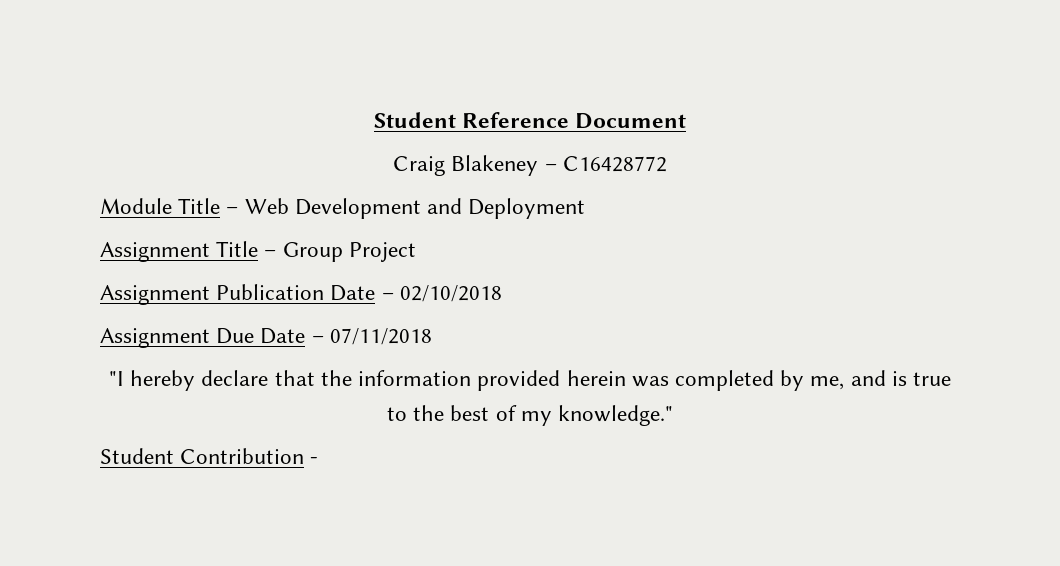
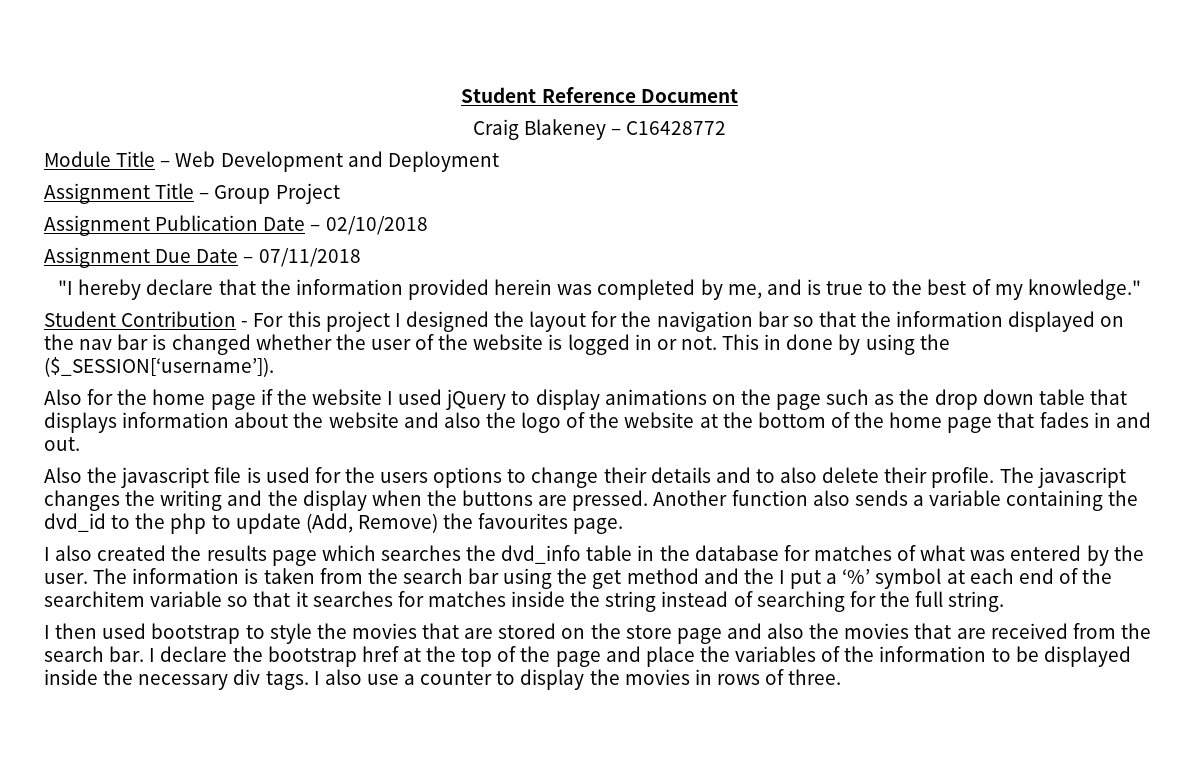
(319, 460) none -> [253,311,1125,332] [44,334,950,355] [44,357,274,377] [44,389,1127,410] [44,412,1151,433] [44,437,80,451] [44,467,1126,488] [44,490,1139,511] [44,513,624,534] [44,545,1144,566] [44,568,1113,589] [44,591,1005,612] [44,623,1151,644] [44,646,1131,667] [44,669,842,690] For this project I designed the layout for the navigation bar so that the information displayed on the nav bar is changed whether the user of the website is logged in or not. This in done by using the ($_SESSION[‘username’]). // Also for the home page if the website I used jQuery to display animations on the page such as the drop down table that displays information about the website and also the logo of the website at the bottom of the home page that fades in and out. // Also the javascript file is used for the users options to change their details and to also delete their profile. The javascript changes the writing and the display when the buttons are pressed. Another function also sends a variable containing the dvd_id to the php to update (Add, Remove) the favourites page. // I also created the results page which searches the dvd_info table in the database for matches of what was entered by the user. The information is taken from the search bar using the get method and the I put a ‘%’ symbol at each end of the searchitem variable so that it searches for matches inside the string instead of searching for the full string. // I then used bootstrap to style the movies that are stored on the store page and also the movies that are received from the search bar. I declare the bootstrap href at the top of the page and place the variables of the information to be displayed inside the necessary div tags. I also use a counter to display the movies in rows of three.

